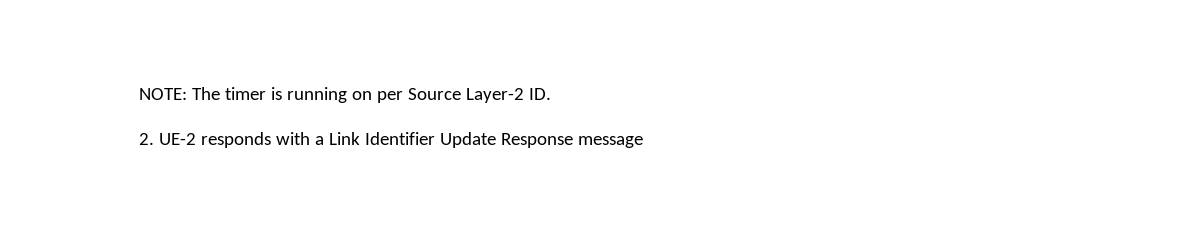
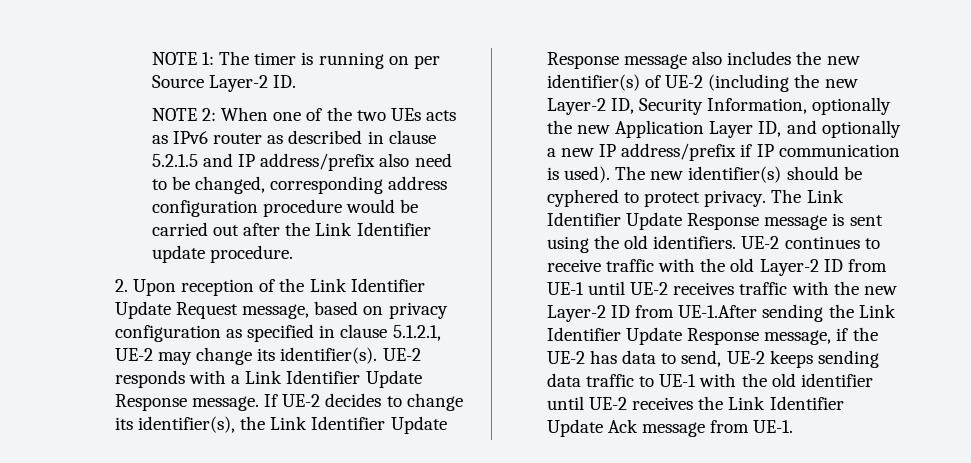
[138,88,187,100] NOTE: -> [151,52,215,65] NOTE 1:
[138,133,154,145] 2. -> [151,107,456,121] [151,130,436,144] [151,153,452,171] [151,176,448,194] [151,199,419,217] [151,222,431,236] [151,245,294,263] [114,278,425,296] [114,301,448,319] [114,324,441,342] [114,347,378,365] NOTE 2: When one of the two UEs acts as IPv6 router as described in clause 5.2.1.5 and IP address/prefix also need to be changed, corresponding address configuration procedure would be carried out after the Link Identifier update procedure. // 2. Upon reception of the Link Identifier Update Request message, based on privacy configuration as specified in clause 5.1.2.1, UE-2 may change its identifier(s).
[577,136,643,148] message -> [192,393,463,411] [114,416,447,434] [546,51,860,69] [546,74,858,92] [546,97,892,115] [546,120,901,138] [546,143,900,161] [546,166,862,183] [546,189,844,207] [546,212,883,230] [546,235,880,253] [546,258,887,276] [546,281,897,295] [546,304,896,322] [546,327,878,345] [546,350,879,368] [546,373,873,387] [546,396,844,410] [546,419,794,437] message. If UE-2 decides to change its identifier(s), the Link Identifier Update Response message also includes the new identifier(s) of UE-2 (including the new Layer-2 ID, Security Information, optionally the new Application Layer ID, and optionally a new IP address/prefix if IP communication is used). The new identifier(s) should be cyphered to protect privacy. The Link Identifier Update Response message is sent using the old identifiers. UE-2 continues to receive traffic with the old Layer-2 ID from UE-1 until UE-2 receives traffic with the new Layer-2 ID from UE-1.After sending the Link Identifier Update Response message, if the UE-2 has data to send, UE-2 keeps sending data traffic to UE-1 with the old identifier until UE-2 receives the Link Identifier Update Ack message from UE-1.

